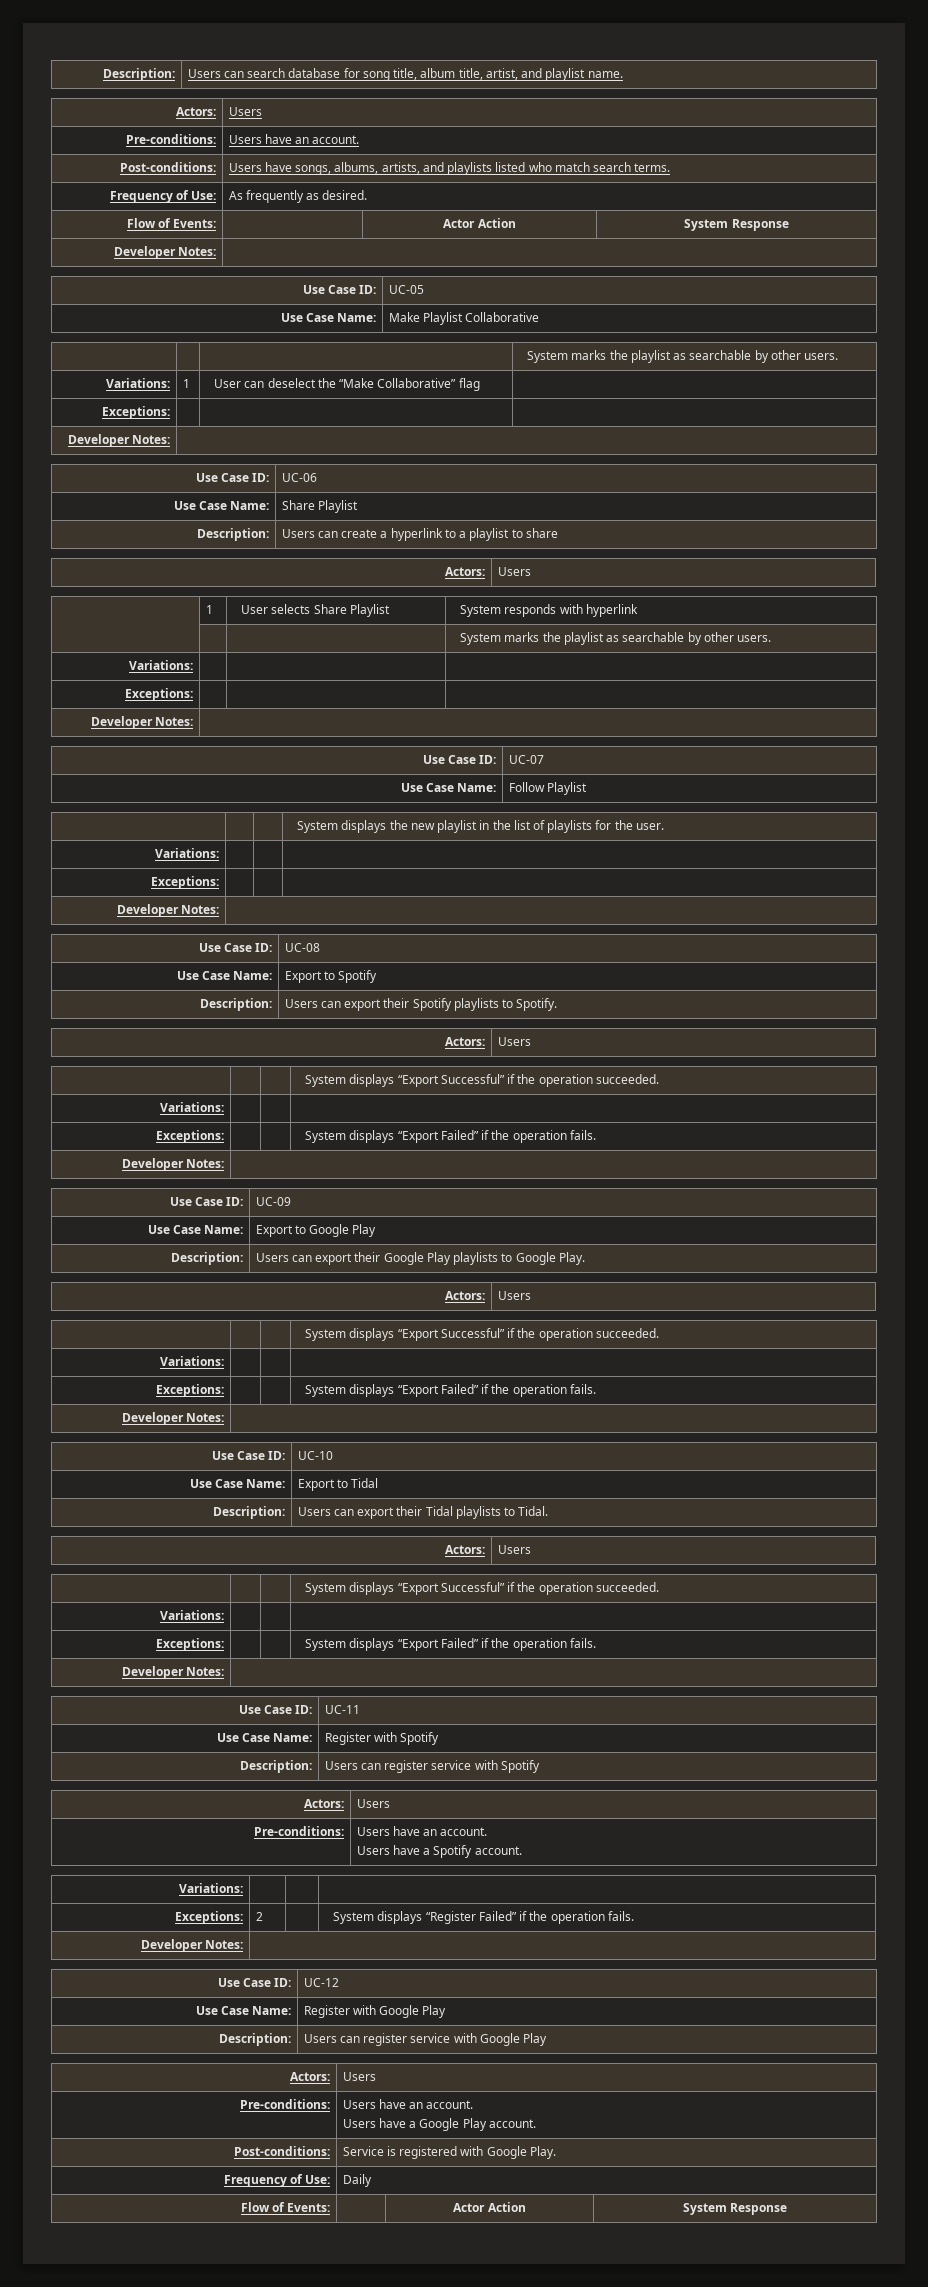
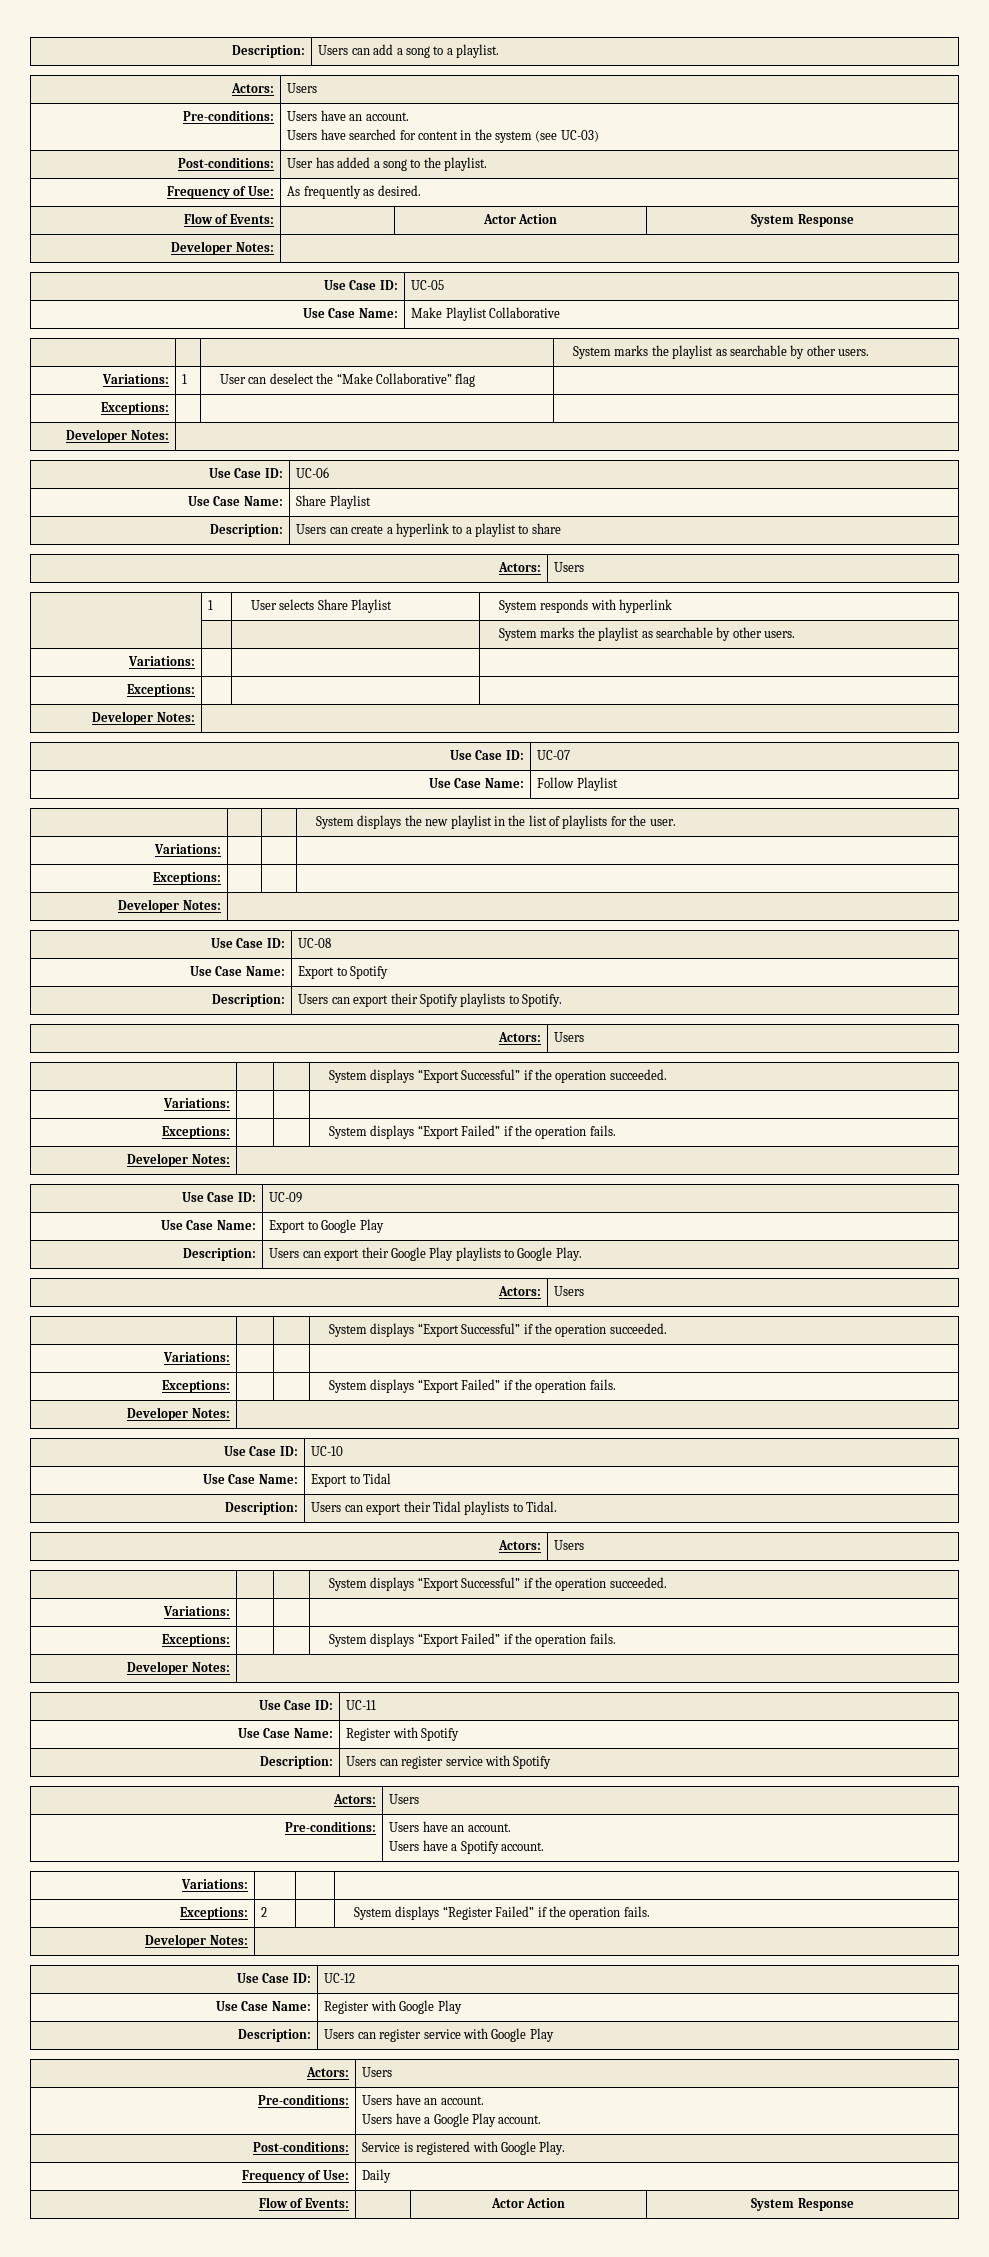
[103,68,176,81] [187,68,623,81] [176,107,217,116] [228,107,262,116] [126,134,217,144] [228,134,360,144] [120,162,217,172] [228,162,671,175] Description: | Users can search database for song title, album title, artist, and playlist name. // Actors: | Users // Pre-conditions: | Users have an account. // Post-conditions: | Users have songs, albums, artists, and playlists listed who match search terms. -> [231,45,305,58] [318,44,499,58] [230,83,274,93] [287,83,318,93] [182,110,274,121] [287,110,409,121] [287,129,599,143] [177,157,274,168] [287,157,487,171] Description: | Users can add a song to a playlist. // Actors: | Users // Pre-conditions: | Users have an account. // Users have searched for content in the system (see UC-03) // Post-conditions: | User has added a song to the playlist.

